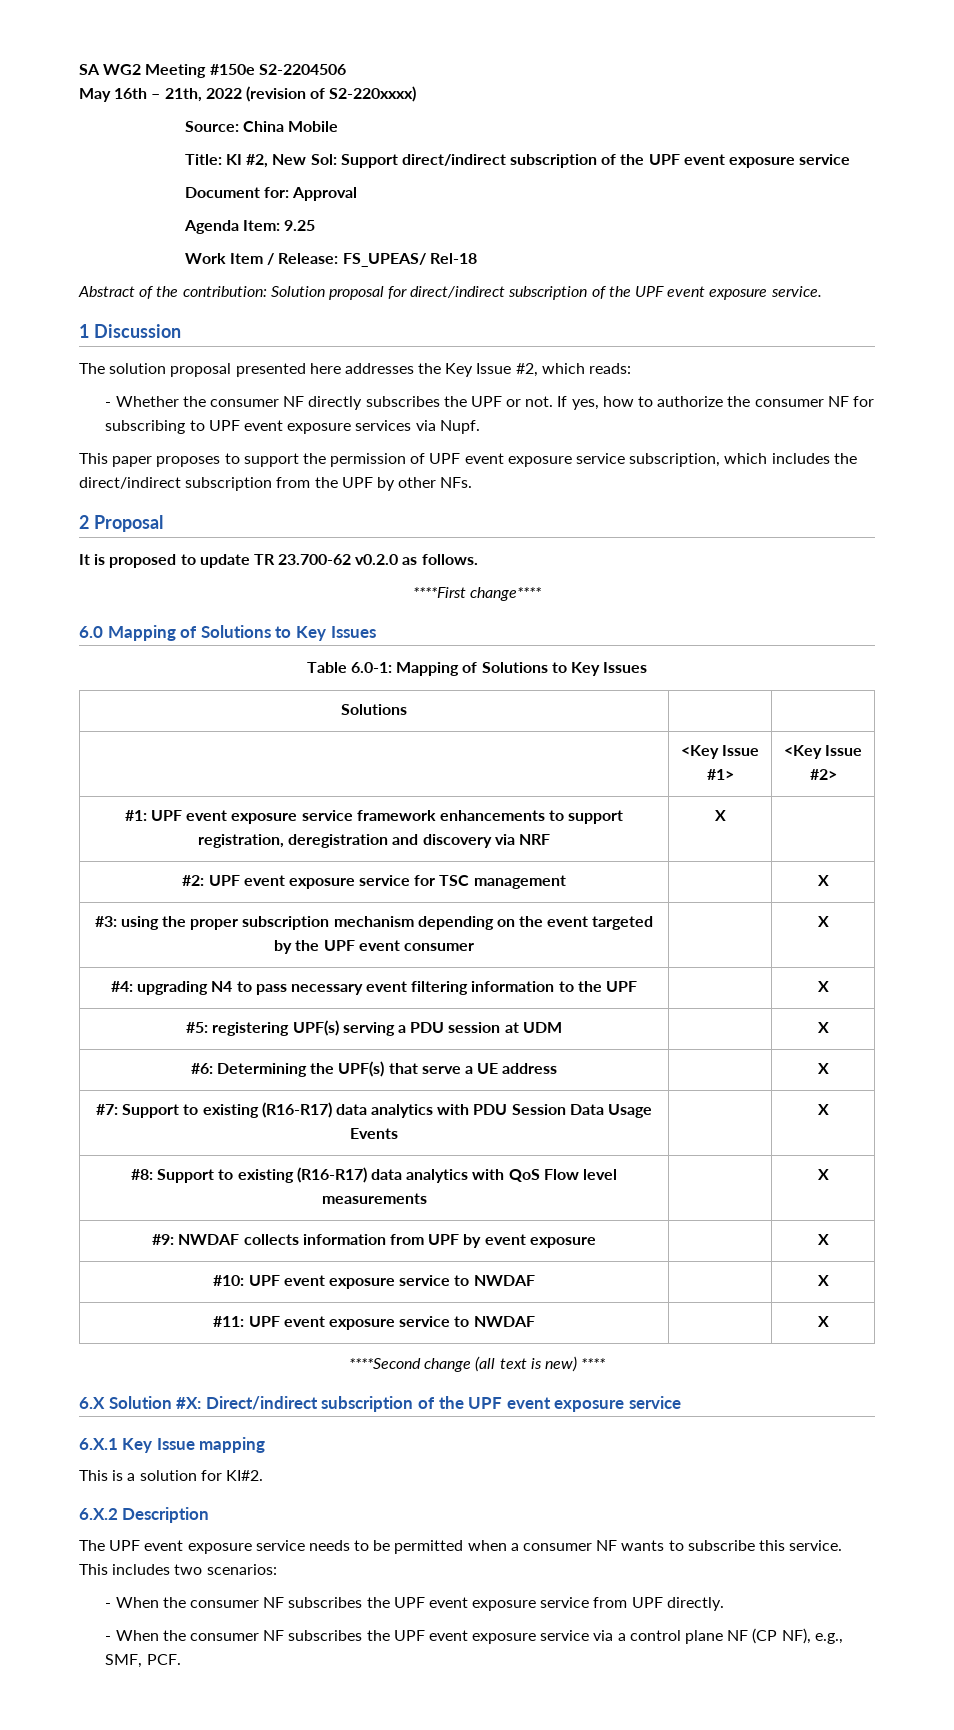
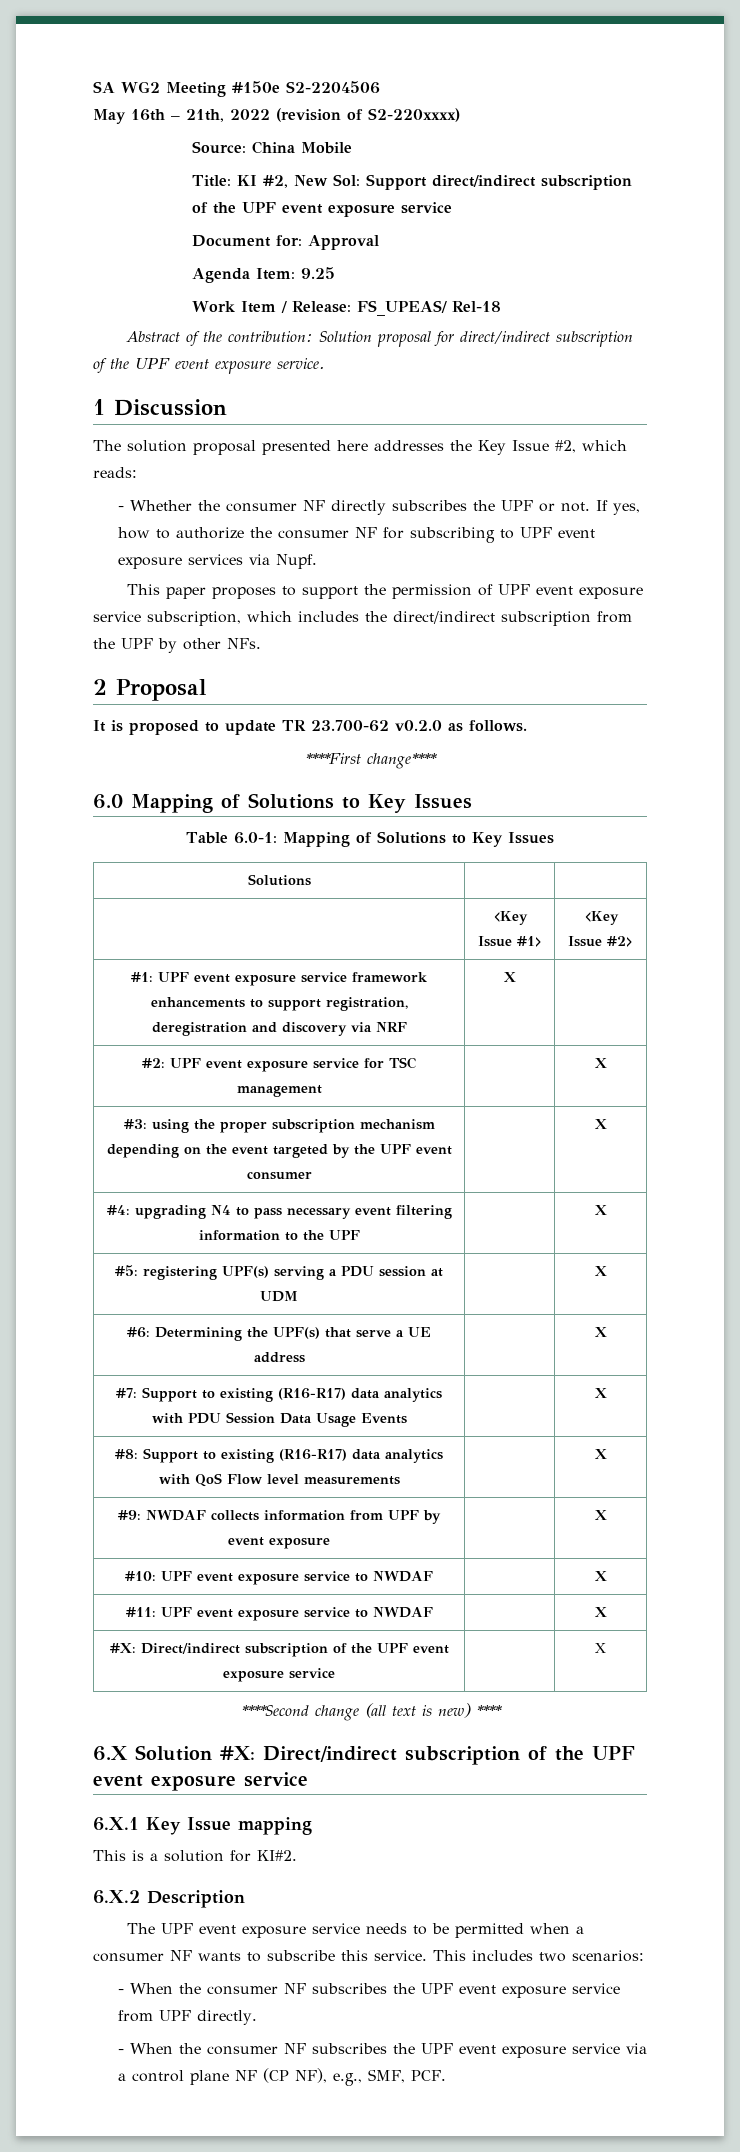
(829, 1321) none -> [109,1643,449,1657] [223,1668,335,1682] [595,1643,606,1653] // #X: Direct/indirect subscription of the UPF event exposure service | | X

